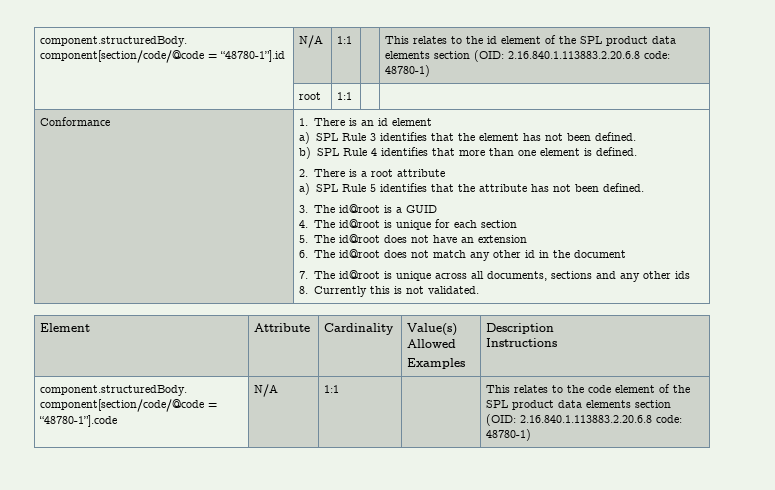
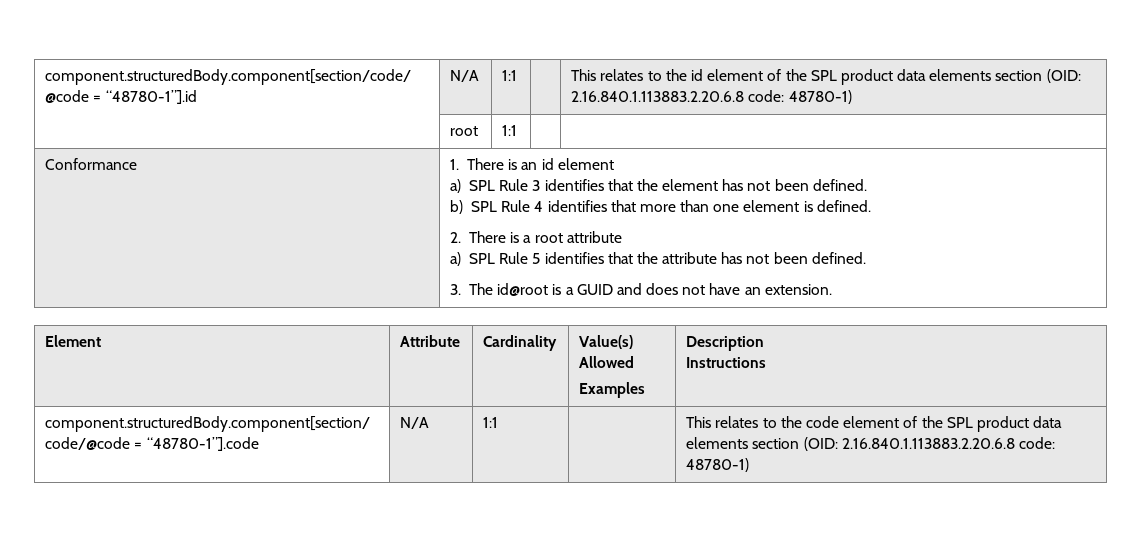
[299,219,518,230] [299,234,528,243] [299,249,627,261] [299,270,691,282] [299,286,480,297] // 4. The id@root is unique for each section // 5. The id@root does not have an extension // 6. The id@root does not match any other id in the document // 7. The id@root is unique across all documents, sections and any other ids // 8. Currently this is not validated. -> [616,283,832,295] and does not have an extension.

